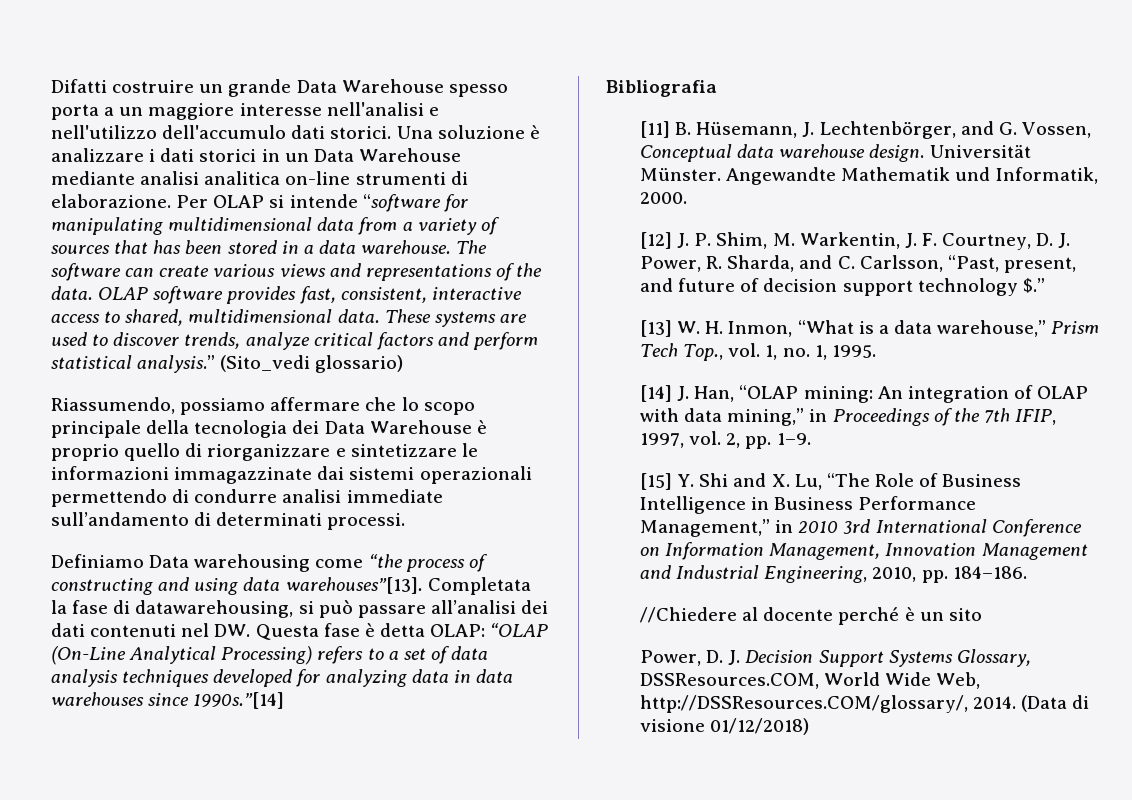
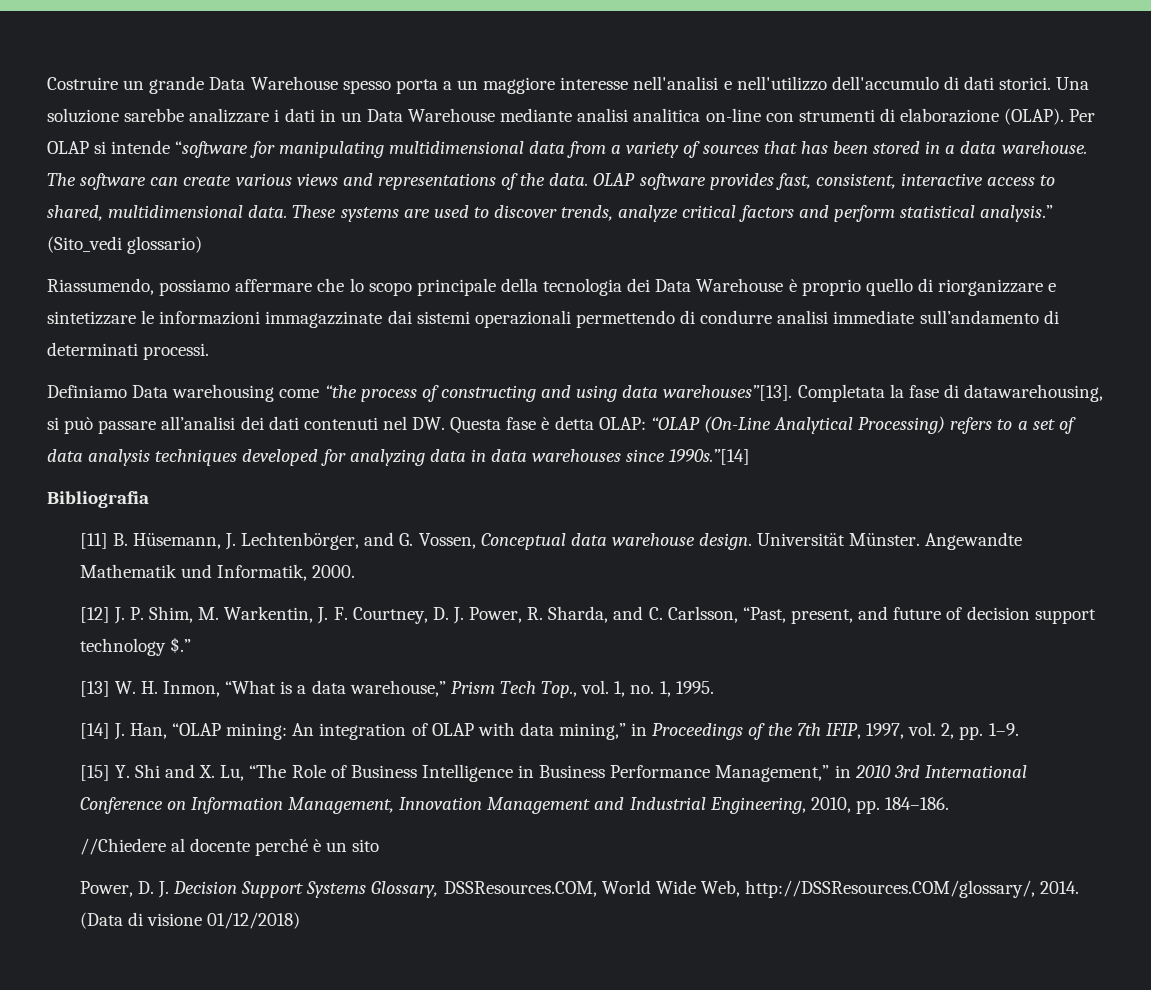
[51,79,195,93] Difatti costruire -> [47,77,118,90] Costruire
(287, 132) none -> [943,76,959,90] di
[529,125,540,139] è -> [124,108,185,122] sarebbe
[199,149,257,162] storici -> (315, 115) none
(351, 178) none -> [765,113,794,122] con
[51,194,171,208] elaborazione. -> [900,108,1065,125] elaborazione (OLAP).

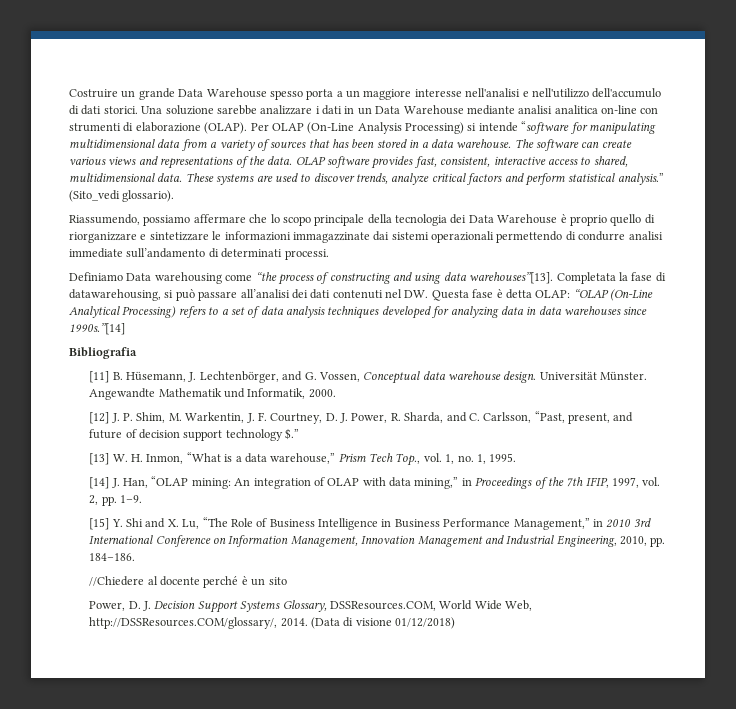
(89, 147) none -> [307,122,464,134] (On-Line Analysis Processing)
[127,236,203,254] glossario) -> [122,190,175,202] glossario).

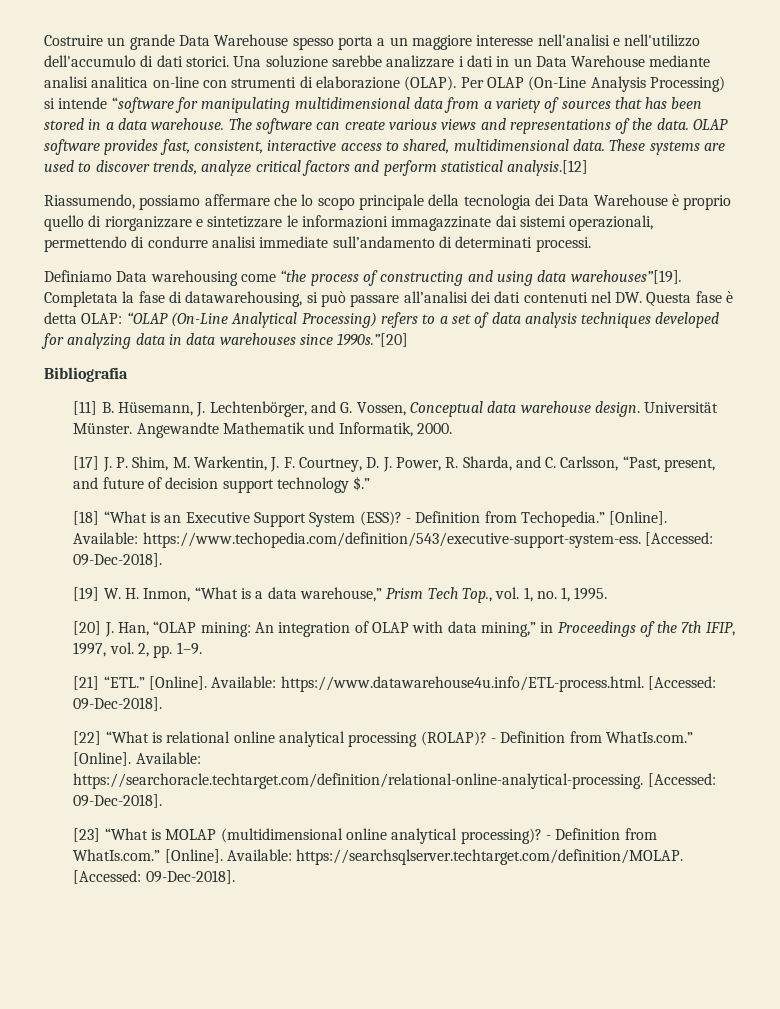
[617,173,664,185] [69,190,175,202] analysis.” (Sito_vedi glossario). -> [507,160,589,176] analysis.[12]
[431,231,494,243] operazionali -> [569,215,654,231] operazionali,
[469,272,554,284] warehouses”[13]. -> [570,270,682,284] warehouses”[19].
[69,323,125,335] 1990s.”[14] -> [337,333,409,347] 1990s.”[20]
[89,412,110,424] [12] -> [73,456,100,470] [17]
[89,453,110,465] [13] -> [73,511,668,527] [73,532,714,548] [73,553,163,567] [73,587,100,601] [18] “What is an Executive Support System (ESS)? - Definition from Techopedia.” [Online]. Available: https://www.techopedia.com/definition/543/executive-support-system-ess. [Accessed: 09-Dec-2018]. // [19]
[89,477,110,489] [14] -> [73,621,102,635] [20]
[89,517,651,530] [89,535,666,547] [89,553,136,561] [89,576,287,588] [89,600,533,613] [89,617,456,629] [15] Y. Shi and X. Lu, “The Role of Business Intelligence in Business Performance Management,” in 2010 3rd International Conference on Information Management, Innovation Management and Industrial Engineering, 2010, pp. 184–186. // //Chiedere al docente perché è un sito // Power, D. J. Decision Support Systems Glossary, DSSResources.COM, World Wide Web, http://DSSResources.COM/glossary/, 2014. (Data di visione 01/12/2018) -> [73,676,716,692] [73,697,163,711] [73,731,693,747] [73,752,201,766] [73,773,716,789] [73,794,163,808] [73,828,657,844] [73,849,684,865] [73,870,235,884] [21] “ETL.” [Online]. Available: https://www.datawarehouse4u.info/ETL-process.html. [Accessed: 09-Dec-2018]. // [22] “What is relational online analytical processing (ROLAP)? - Definition from WhatIs.com.” [Online]. Available: https://searchoracle.techtarget.com/definition/relational-online-analytical-processing. [Accessed: 09-Dec-2018]. // [23] “What is MOLAP (multidimensional online analytical processing)? - Definition from WhatIs.com.” [Online]. Available: https://searchsqlserver.techtarget.com/definition/MOLAP. [Accessed: 09-Dec-2018].

